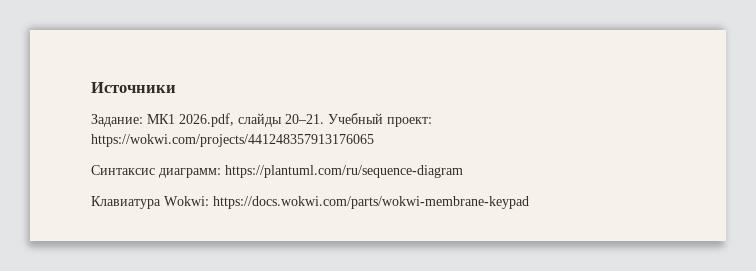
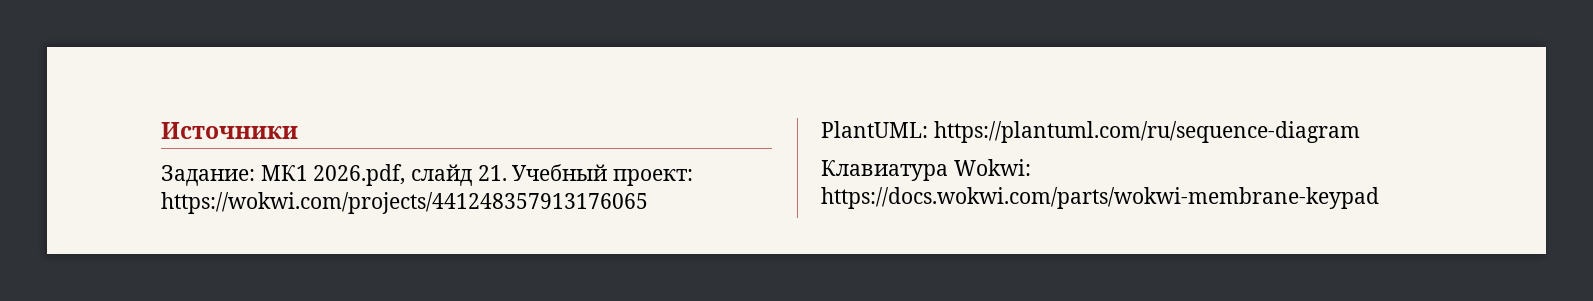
[238,113,324,127] слайды 20–21. -> [411,164,507,186] слайд 21.
[91,165,221,178] Синтаксис диаграмм: -> [821,121,928,138] PlantUML:

